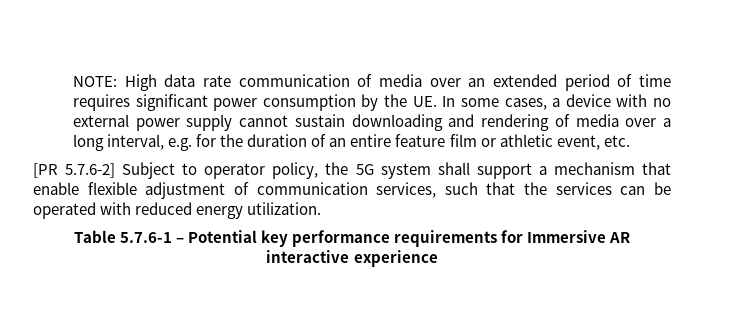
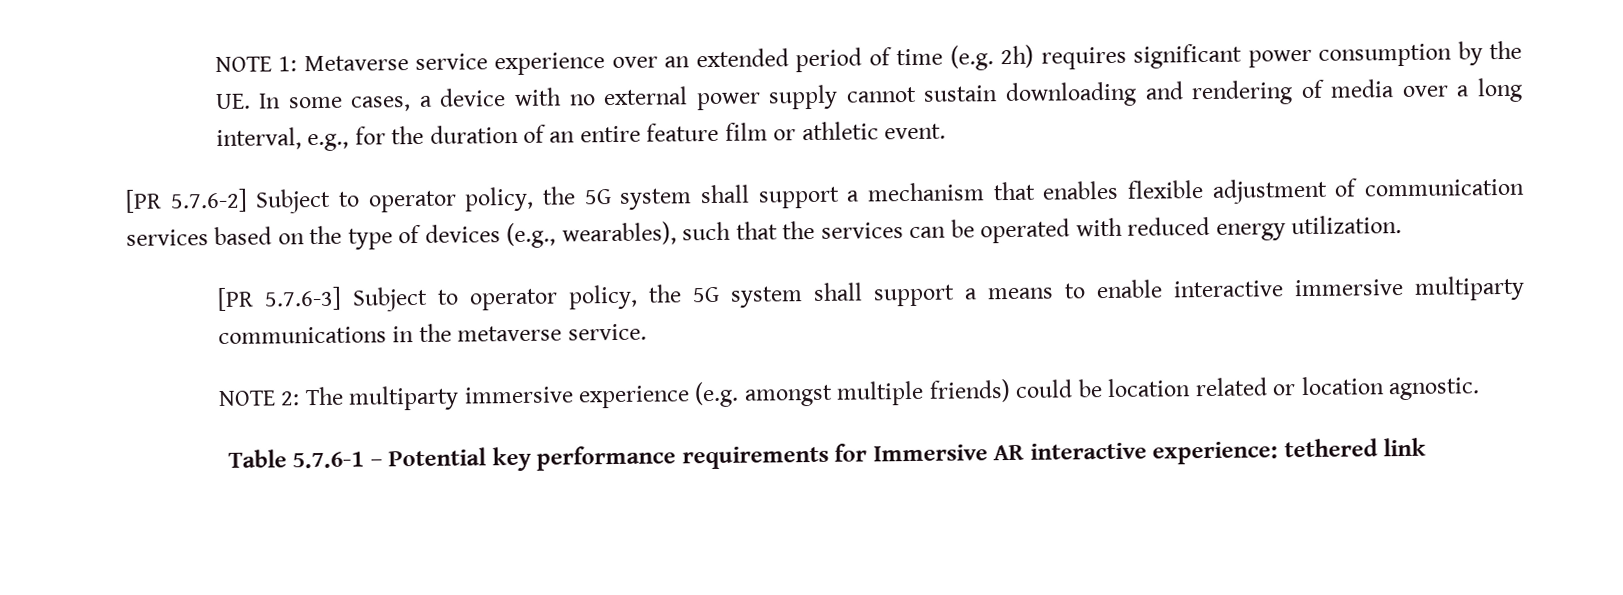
[73,74,423,91] NOTE: High data rate communication of media -> [214,52,606,76] NOTE 1: Metaverse service experience
(671, 80) none -> [949,44,1035,71] (e.g. 2h)
[168,138,193,151] e.g. -> [307,133,350,152] e.g.,
[556,135,630,150] event, etc. -> [884,123,947,140] event.
[33,182,79,195] enable -> [1042,180,1120,200] enables
[376,182,437,198] services, -> [126,221,677,250] services based on the type of devices (e.g., wearables),
(322, 208) none -> [216,275,1525,312] [217,323,647,345] [217,376,1481,411] // [PR 5.7.6-3] Subject to operator policy, the 5G system shall support a means to enable interactive immersive multiparty communications in the metaverse service. // NOTE 2: The multiparty immersive experience (e.g. amongst multiple friends) could be location related or location agnostic.
[353,250,438,267] experience -> [1152,437,1427,465] experience: tethered link

